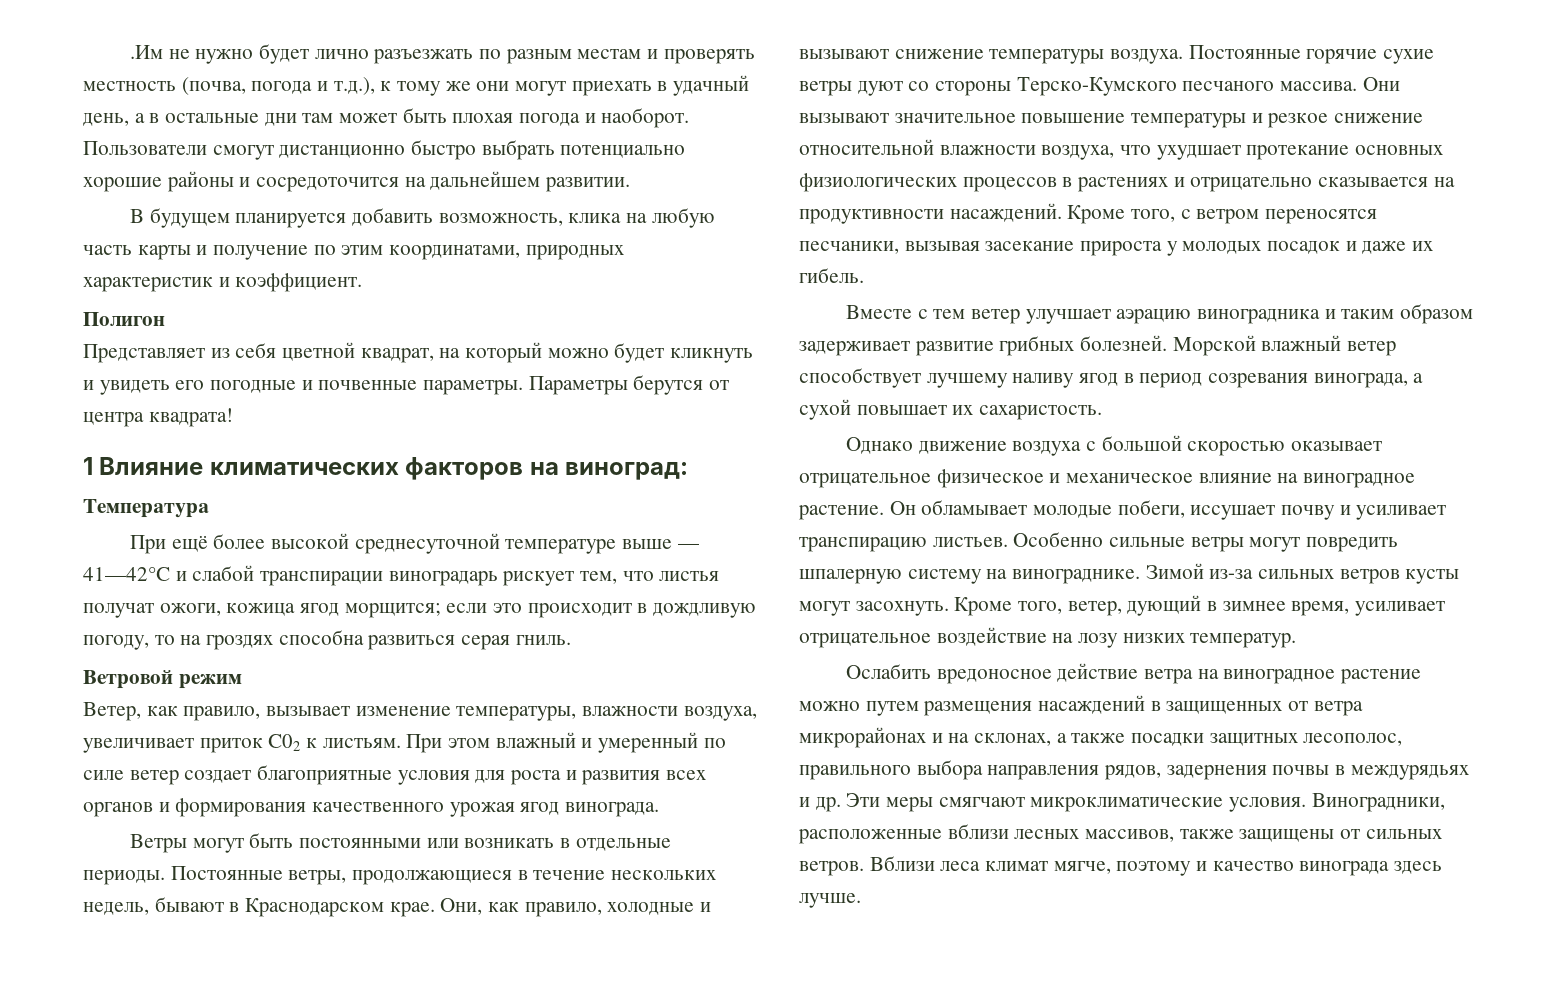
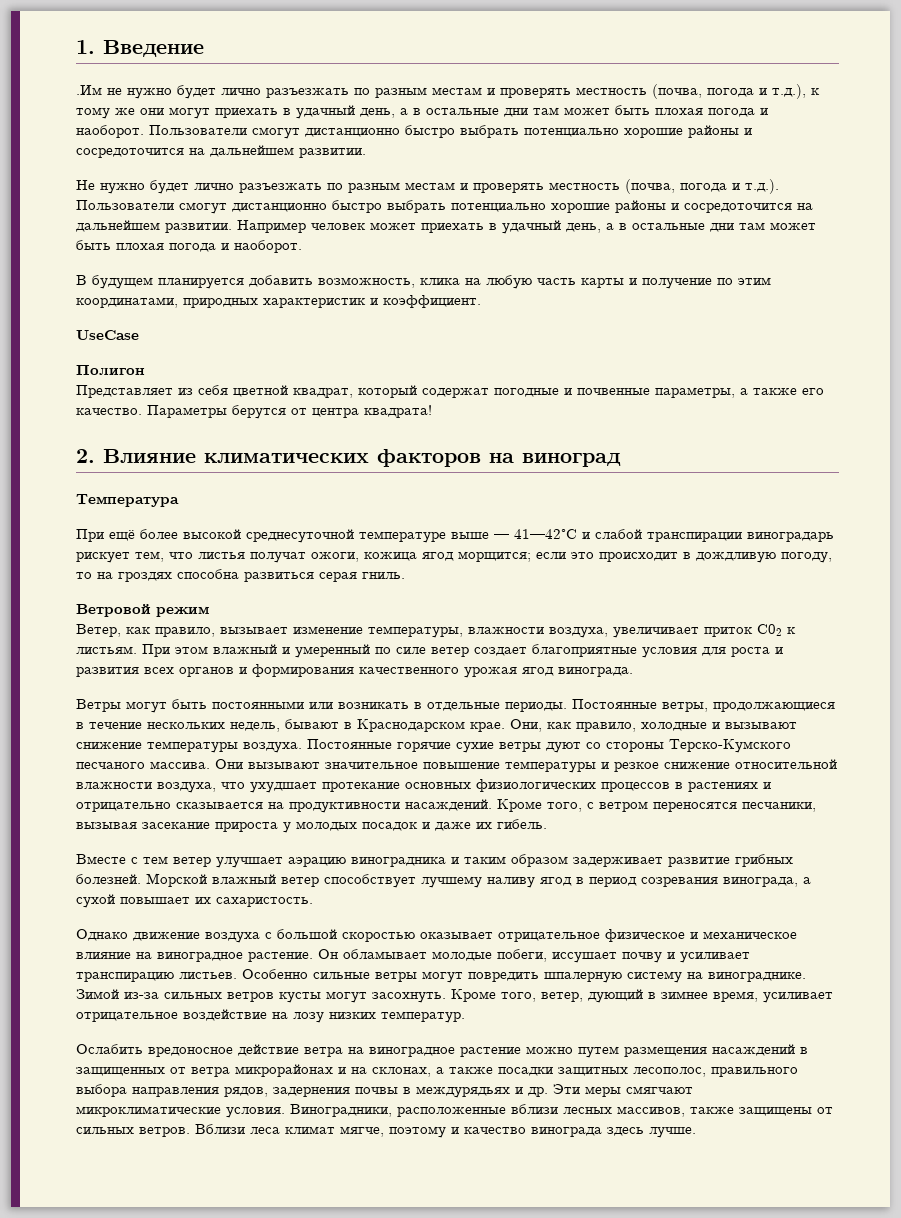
(129, 52) none -> [76,40,204,57] 1. Введение //
(631, 184) none -> [76,179,779,194] [76,200,813,214] [76,220,816,234] [76,240,302,253] // Не нужно будет лично разъезжать по разным местам и проверять местность (почва, погода и т.д.). Пользователи смогут дистанционно быстро выбрать потенциально хорошие районы и сосредоточится на дальнейшем развитии. Например человек может приехать в удачный день, а в остальные дни там может быть плохая погода и наоборот.
(363, 282) none -> [76,330,139,340] // UseCase
[439,342,754,363] [83,380,524,395] на который можно будет кликнуть и увидеть его погодные и почвенные параметры. -> [358,385,824,398] [76,408,142,415] который содержат погодные и почвенные параметры, а также его качество.
[83,457,93,475] 1 -> [76,449,95,463] 2.
[565,462,689,480] виноград: -> [522,453,621,467] виноград

